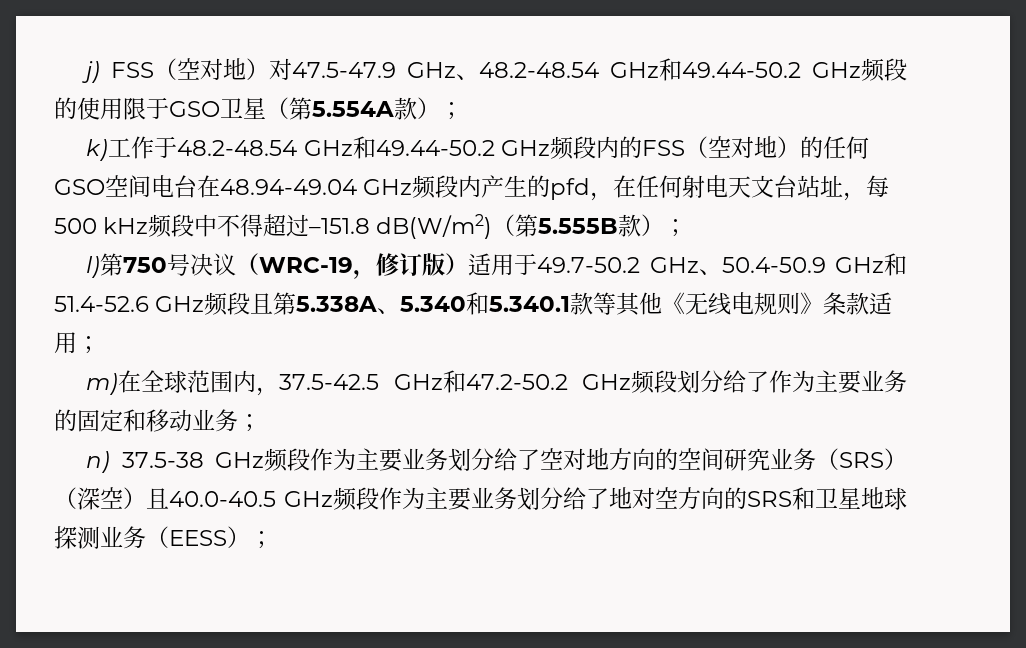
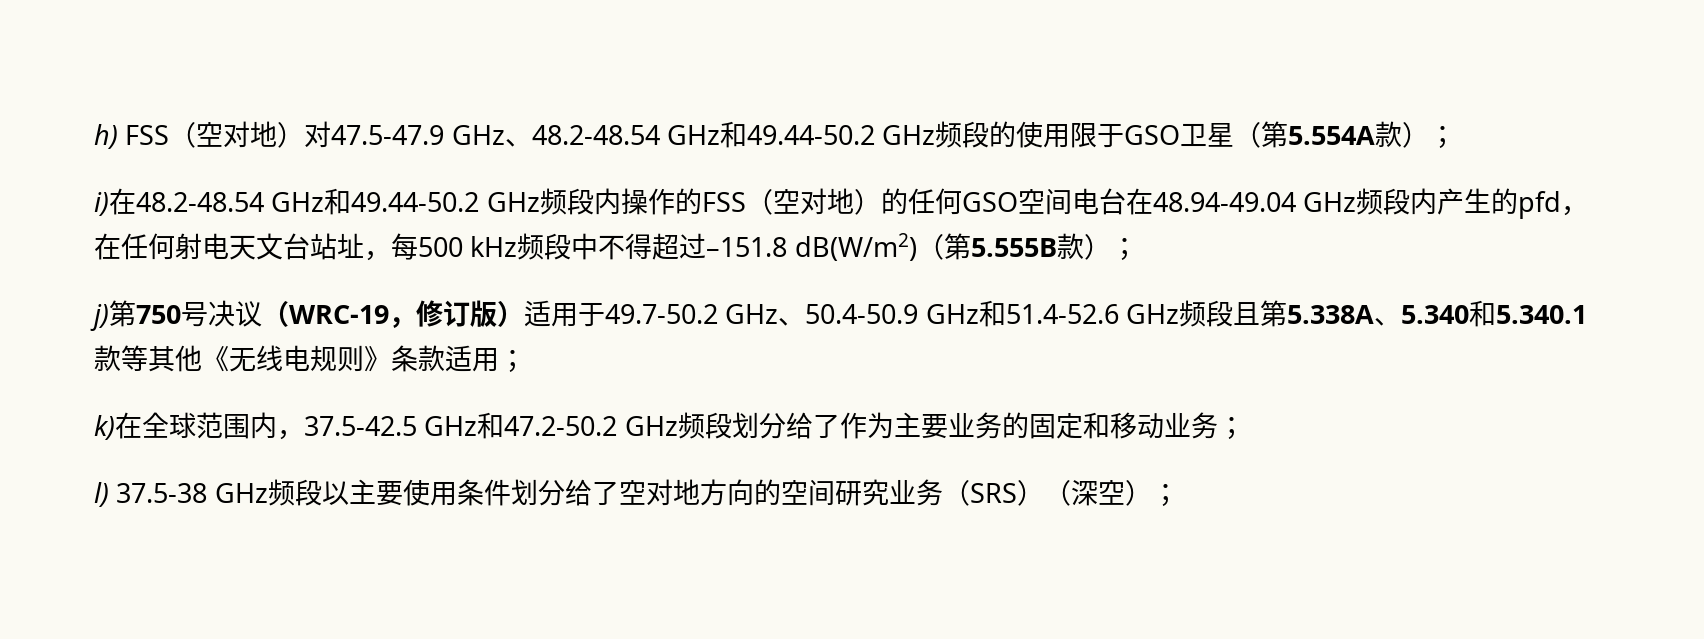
[81,61,101,83] j) -> [94,124,118,149] h)
[86,136,178,161] k)工作于 -> [94,188,136,216] i)在
(619, 147) none -> [620,188,675,215] 操作
[86,256,101,278] l) -> [90,304,109,331] j)
[86,373,119,395] m) -> [94,415,115,440] k)
[86,451,111,473] n) -> [94,482,109,507] l)
[310,448,448,472] 作为主要业务 -> [321,479,511,506] 以主要使用条件
[146,487,907,511] [54,526,250,549] 且40.0-40.5 GHz频段作为主要业务划分给了地对空方向的SRS和卫星地球探测业务（EESS） -> (1152, 493) none

